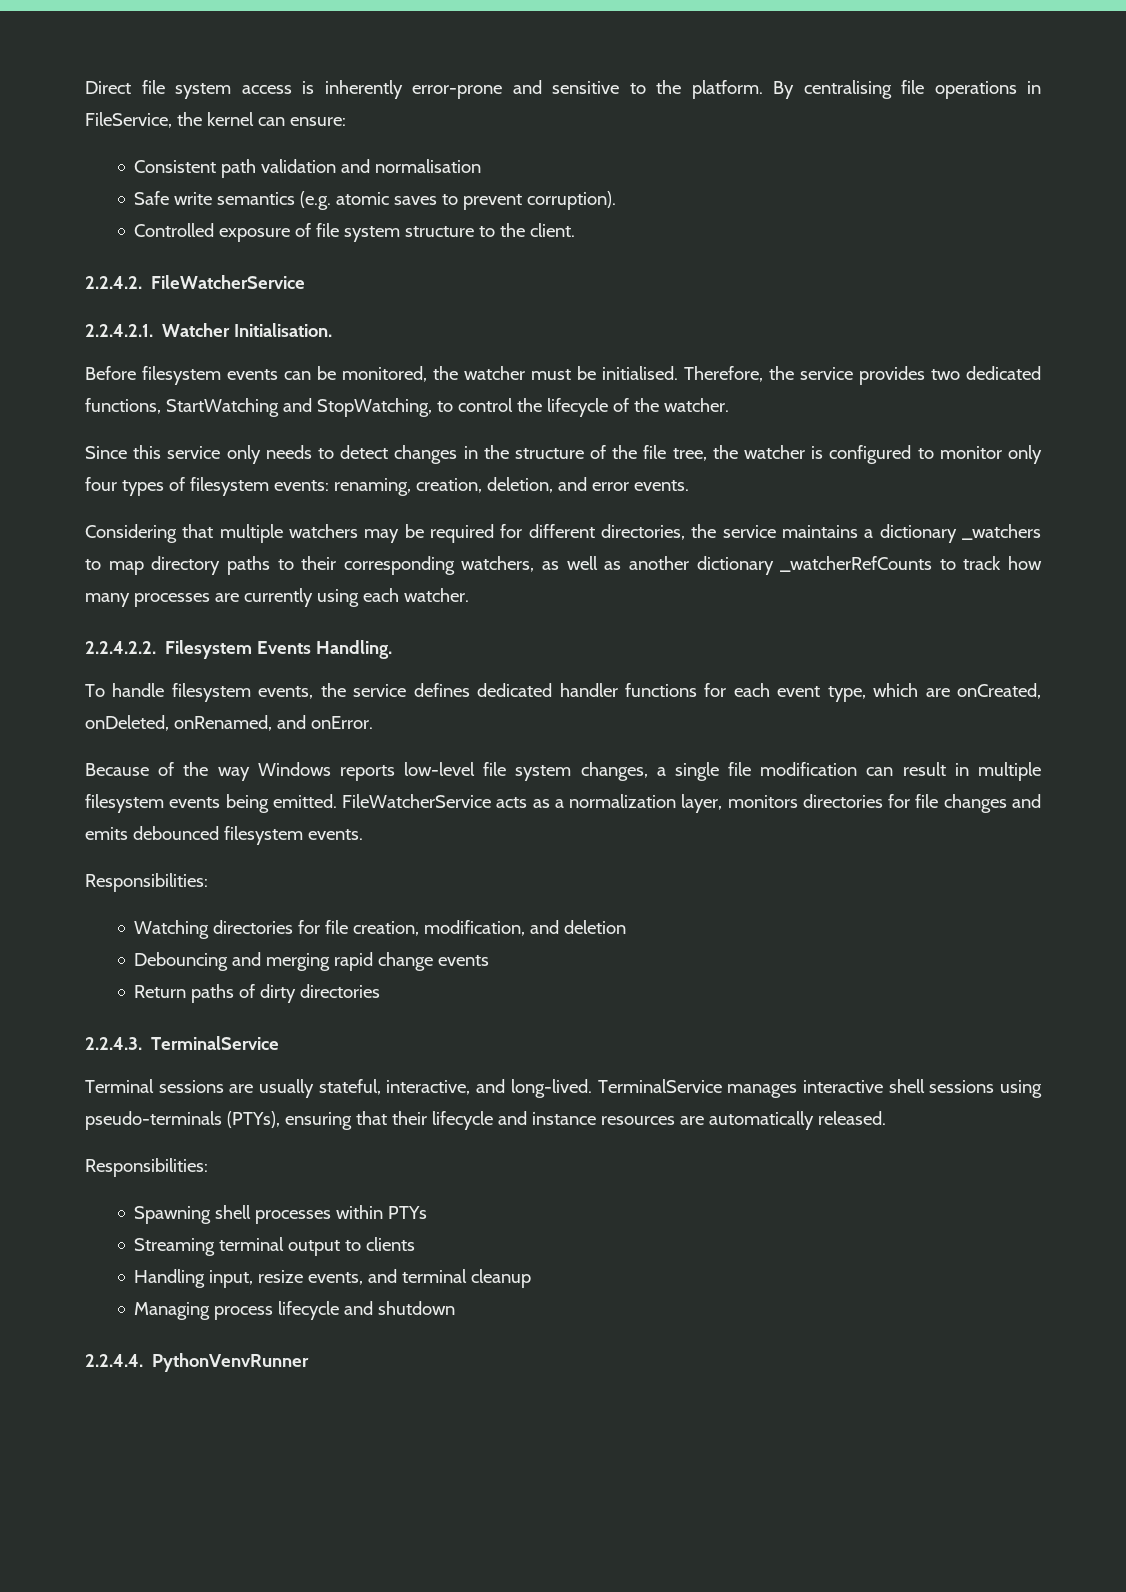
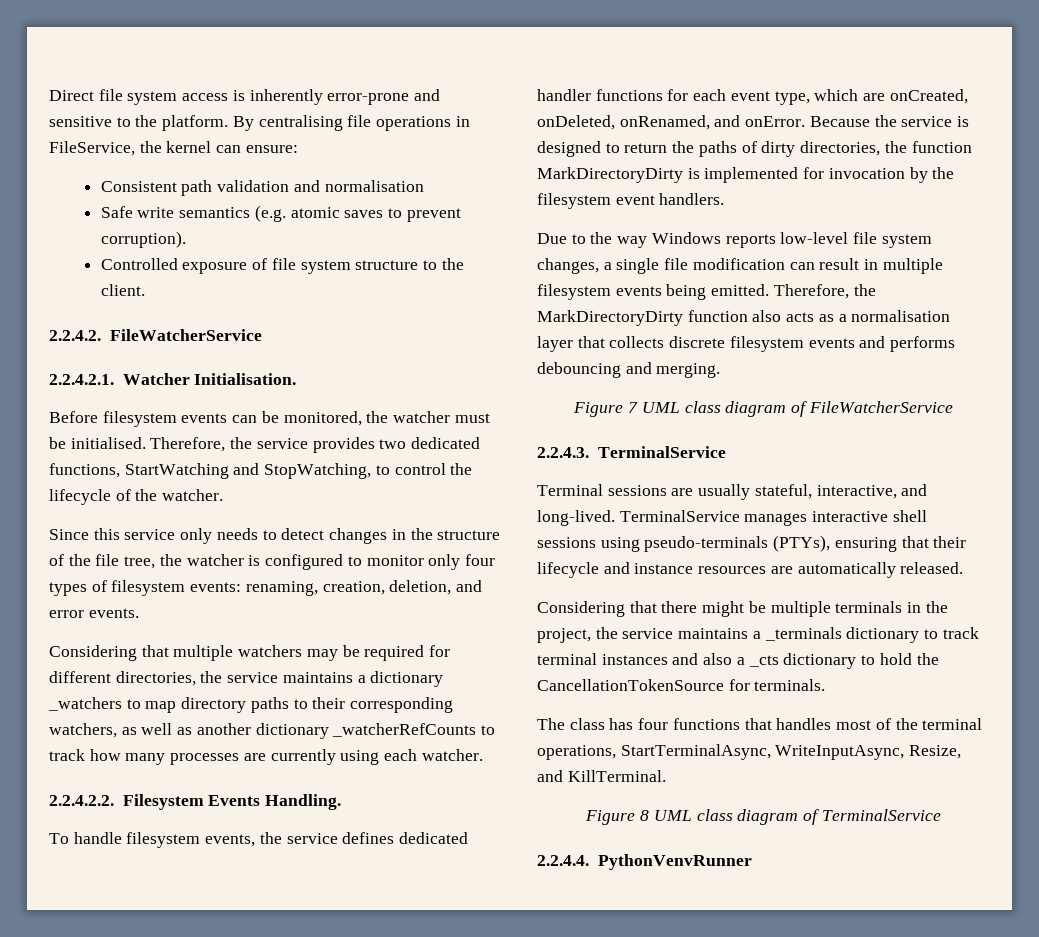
[85,762,175,776] // Because of -> [809,115,970,127] [537,141,972,157] [537,167,955,183] [537,193,725,209] [537,233,586,244] Because the service is designed to return the paths of dirty directories, the function MarkDirectoryDirty is implemented for invocation by the filesystem event handlers. // Due to
[342,794,1041,813] [85,826,363,845] [85,873,208,892] [134,920,627,939] [134,952,490,971] [134,984,381,1003] FileWatcherService acts as a normalization layer, monitors directories for file changes and emits debounced filesystem events. // Responsibilities: // Watching directories for file creation, modification, and deletion // Debouncing and merging rapid change events // Return paths of dirty directories -> [773,284,876,299] [537,310,951,326] [537,336,956,352] [537,362,721,378] [573,401,953,417] Therefore, the MarkDirectoryDirty function also acts as a normalisation layer that collects discrete filesystem events and performs debouncing and merging. // Figure 7 UML class diagram of FileWatcherService
[85,1158,208,1177] [134,1205,428,1224] [134,1237,416,1256] [134,1269,532,1288] [134,1301,456,1320] Responsibilities: // Spawning shell processes within PTYs // Streaming terminal output to clients // Handling input, resize events, and terminal cleanup // Managing process lifecycle and shutdown -> [537,601,948,617] [537,627,979,643] [537,653,939,669] [537,679,826,691] [537,718,983,730] [537,744,962,760] [537,770,666,782] [585,809,941,825] Considering that there might be multiple terminals in the project, the service maintains a _terminals dictionary to track terminal instances and also a _cts dictionary to hold the CancellationTokenSource for terminals. // The class has four functions that handles most of the terminal operations, StartTerminalAsync, WriteInputAsync, Resize, and KillTerminal. // Figure 8 UML class diagram of TerminalService

